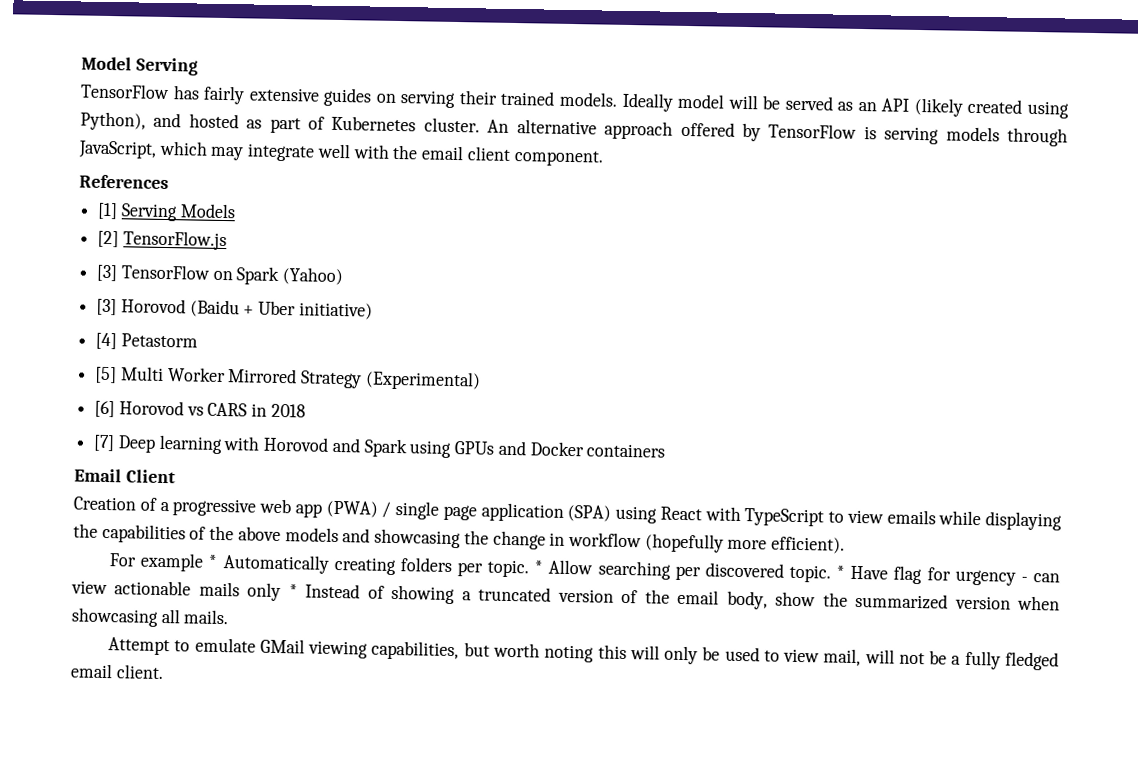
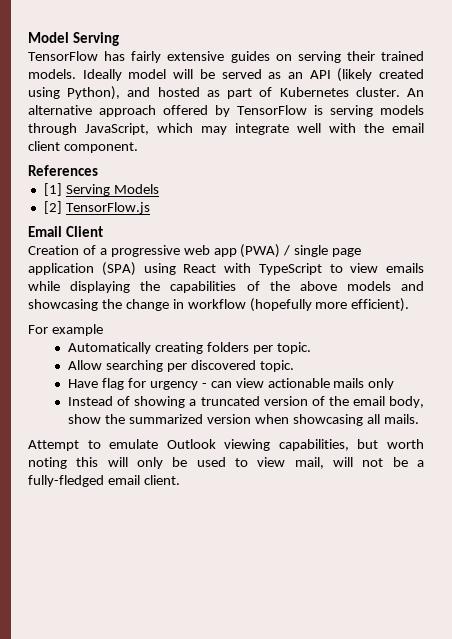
[96,264,344,286] [96,298,373,320] [95,332,198,350] [94,366,481,391] [94,400,306,418] [93,434,666,458] // [3] TensorFlow on Spark (Yahoo) // [3] Horovod (Baidu + Uber initiative) // [4] Petastorm // [5] Multi Worker Mirrored Strategy (Experimental) // [6] Horovod vs CARS in 2018 // [7] Deep learning with Horovod and Spark using GPUs and Docker containers -> (150, 208) none
[208,554,218,568] * -> (103, 330) //
[534,560,544,574] * -> (311, 348) //
[836,565,846,579] * -> (294, 366) //
[288,584,298,598] * -> (395, 384) //
[259,638,305,654] GMail -> [166,439,216,449] Outlook
[964,650,1059,671] fully fledged -> [28,475,104,487] fully-fledged

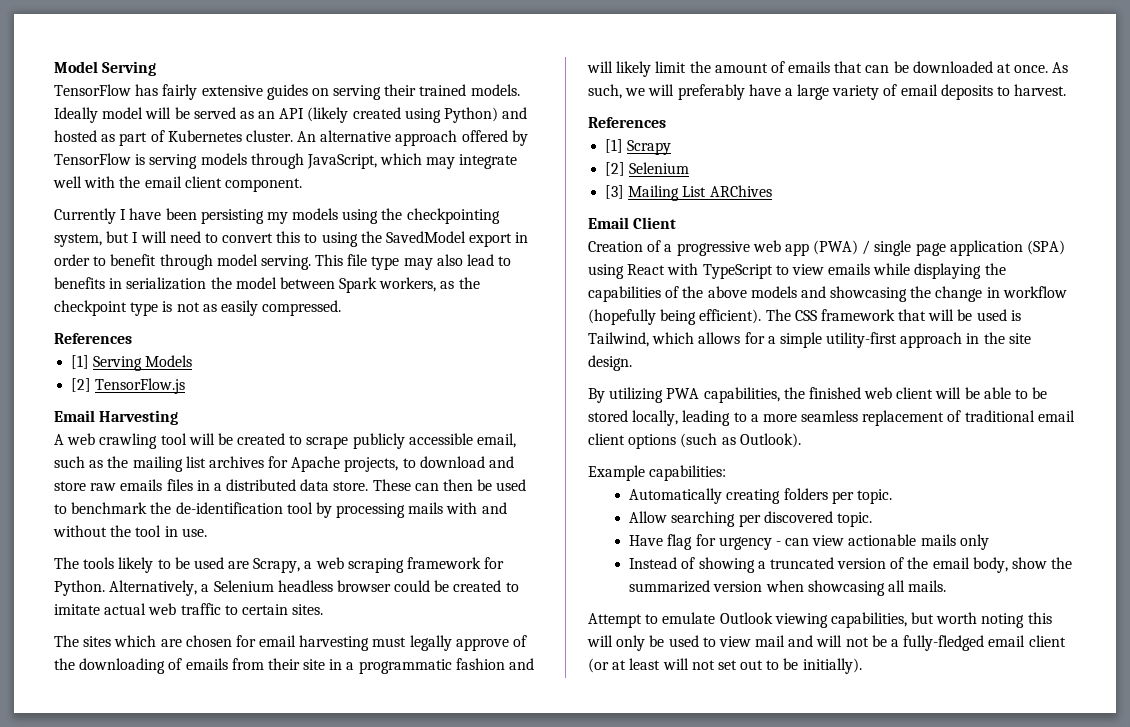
[67,86,121,100] Python), -> [444,107,499,123] Python)
(138, 147) none -> [54,208,500,224] [54,231,529,247] [54,254,512,270] [54,277,480,293] [54,300,342,316] // Currently I have been persisting my models using the checkpointing system, but I will need to convert this to using the SavedModel export in order to benefit through model serving. This file type may also lead to benefits in serialization the model between Spark workers, as the checkpoint type is not as easily compressed.
(150, 208) none -> [54,410,179,425] [54,433,517,449] [54,456,515,472] [54,479,527,491] [54,502,507,518] [53,525,207,537] [54,557,505,573] [54,580,519,596] [54,603,324,615] [54,635,528,651] [54,658,535,674] [587,61,1069,77] [588,84,1067,100] [588,117,666,128] [605,139,672,155] [605,162,690,176] [605,185,772,201] // Email Harvesting // A web crawling tool will be created to scrape publicly accessible email, such as the mailing list archives for Apache projects, to download and store raw emails files in a distributed data store. These can then be used to benchmark the de-identification tool by processing mails with and without the tool in use. // The tools likely to be used are Scrapy, a web scraping framework for Python. Alternatively, a Selenium headless browser could be created to imitate actual web traffic to certain sites. // The sites which are chosen for email harvesting must legally approve of the downloading of emails from their site in a programmatic fashion and will likely limit the amount of emails that can be downloaded at once. As such, we will preferably have a large variety of email deposits to harvest. // References // [1] Scrapy // [2] Selenium // [3] Mailing List ARChives
[315,298,410,312] [28,324,103,336] more efficient). // For example -> [660,309,1021,325] [588,332,1031,348] [588,355,632,371] [588,387,1048,403] [588,410,1075,426] [588,433,801,449] [588,465,727,481] being efficient). The CSS framework that will be used is Tailwind, which allows for a simple utility-first approach in the site design. // By utilizing PWA capabilities, the finished web client will be able to be stored locally, leading to a more seamless replacement of traditional email client options (such as Outlook). // Example capabilities:
[294,457,324,469] mail, -> [755,635,814,647] mail and
[143,475,180,485] client. -> [1028,635,1066,647] [588,658,862,674] client (or at least will not set out to be initially).

